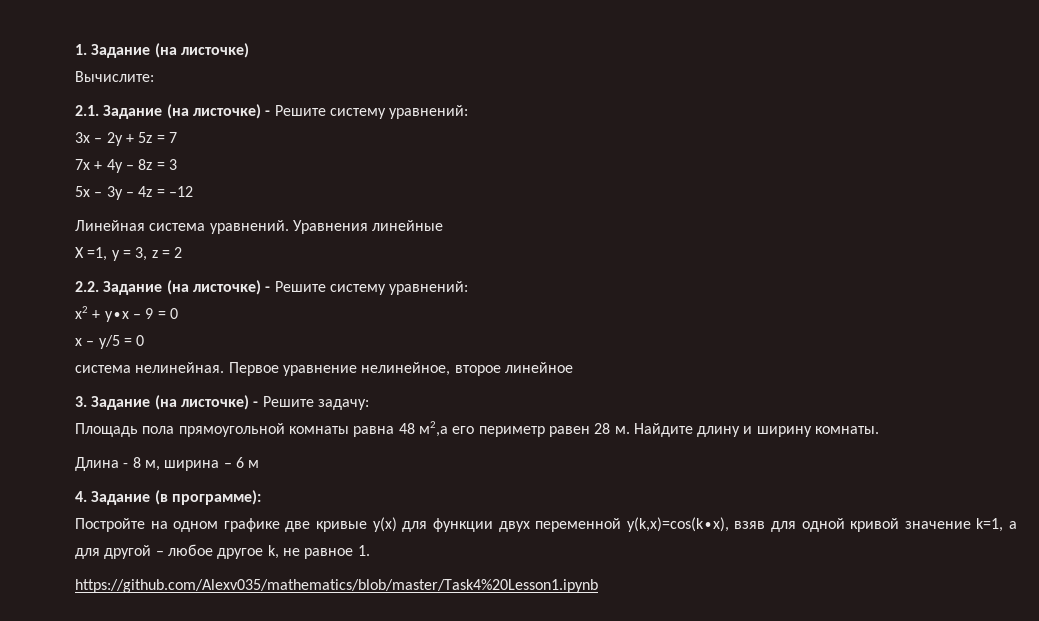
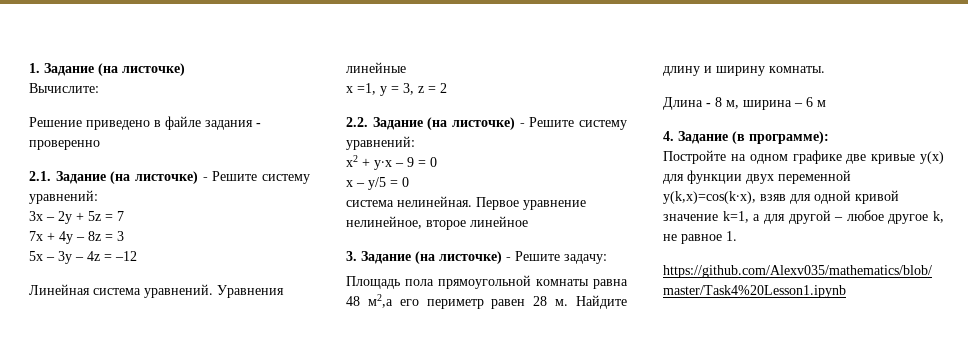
(154, 76) none -> [29,116,261,130] [29,140,100,150] // Решение приведено в файле задания - проверенно
[75,247,84,258] Х -> [346,86,353,93] x

